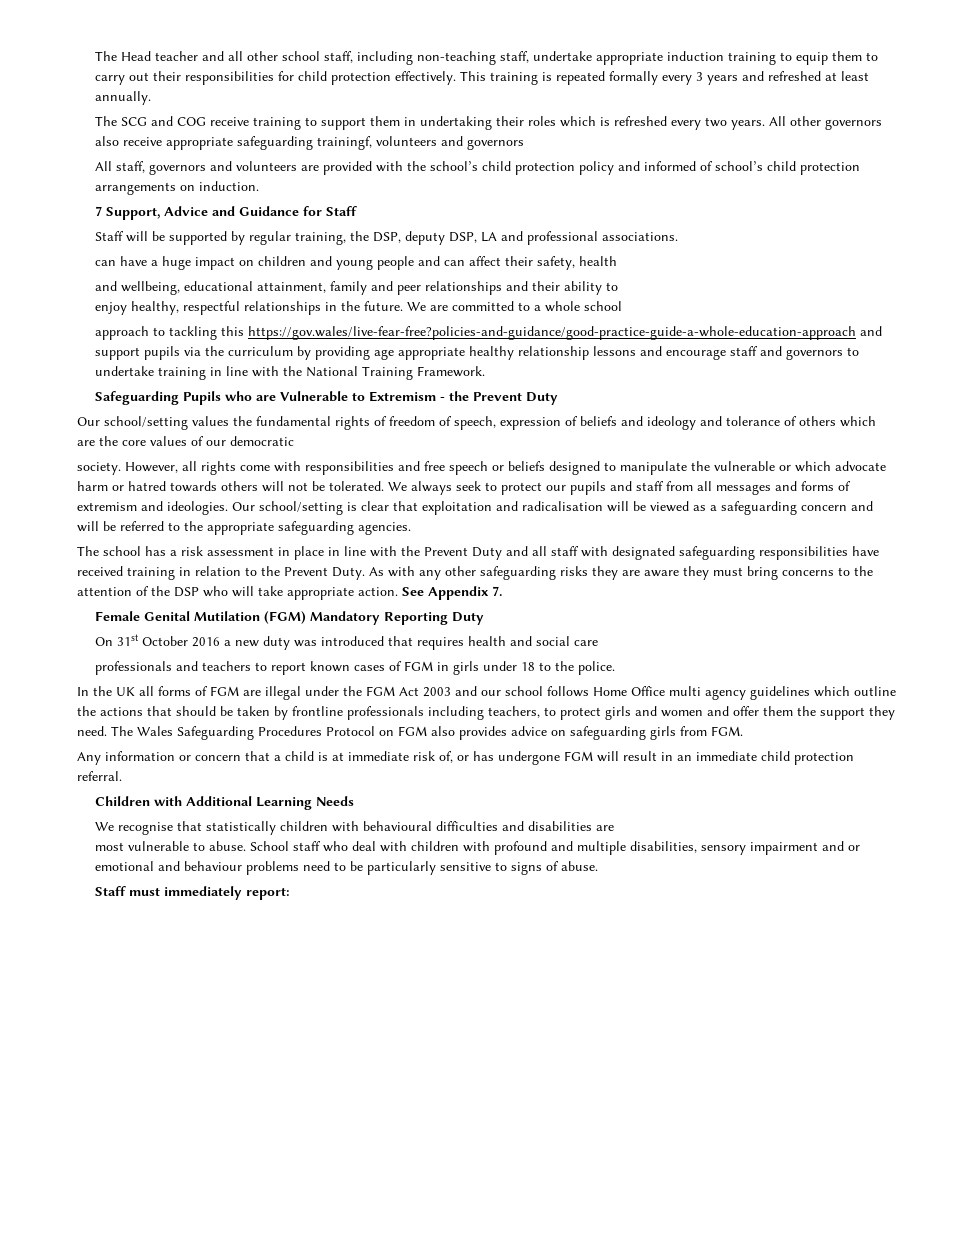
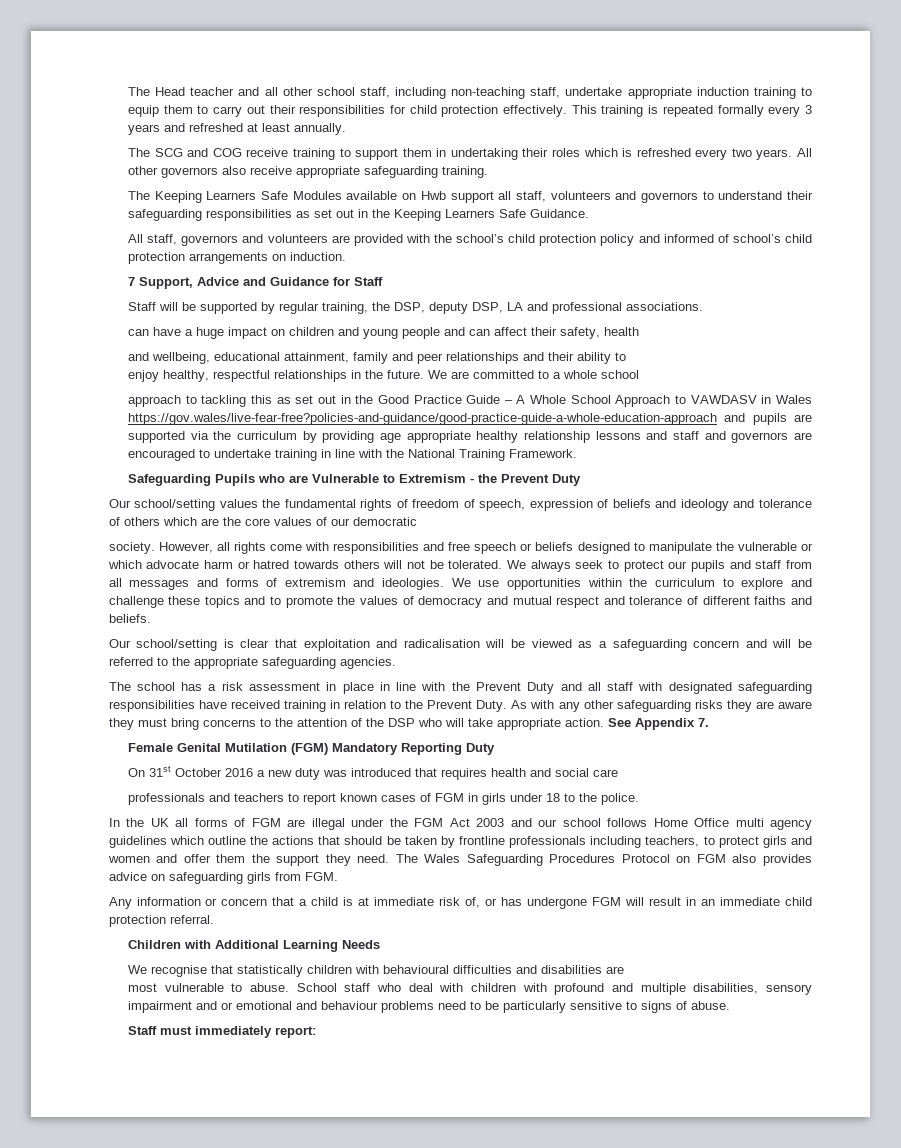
[316,136,524,150] trainingf, volunteers and governors -> [442,166,489,178] [128,191,814,203] [128,209,590,221] training. // The Keeping Learners Safe Modules available on Hwb support all staff, volunteers and governors to understand their safeguarding responsibilities as set out in the Keeping Learners Safe Guidance.
[247,326,882,340] [94,346,180,360] https://gov.wales/live-fear-free?policies-and-guidance/good-practice-guide-a-whole-education-approach and support pupils -> [276,395,812,407] [128,413,812,425] [128,431,186,443] as set out in the Good Practice Guide – A Whole School Approach to VAWDASV in Wales https://gov.wales/live-fear-free?policies-and-guidance/good-practice-guide-a-whole-education-approach and pupils are supported
[665,349,726,360] encourage -> (668, 435) none
(843, 354) none -> [794,432,813,440] [128,449,196,461] are encouraged
(229, 508) none -> [451,578,812,590] [108,596,812,608] [108,614,151,623] We use opportunities within the curriculum to explore and challenge these topics and to promote the values of democracy and mutual respect and tolerance of different faiths and beliefs. //

